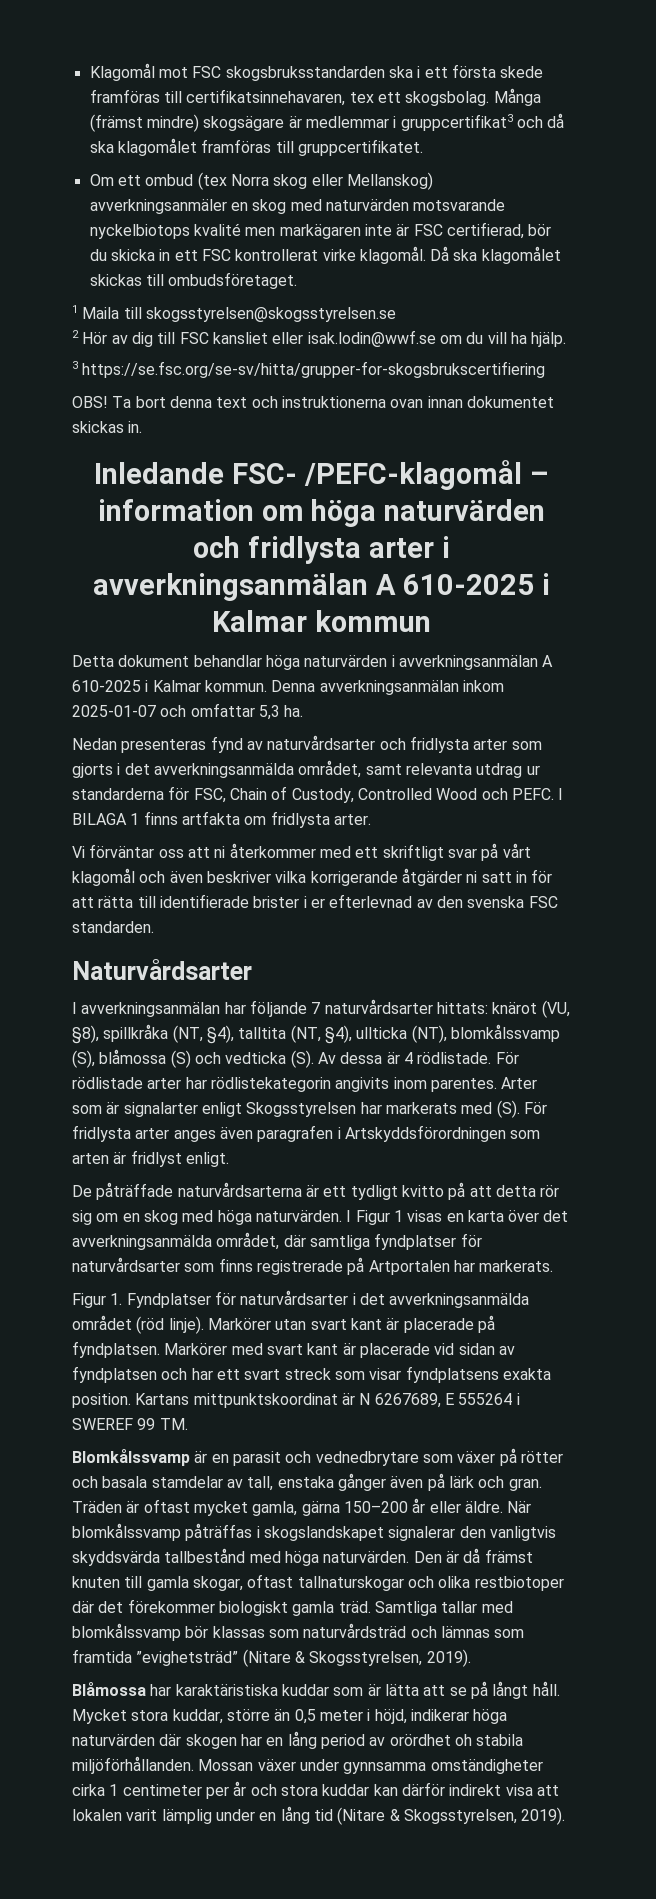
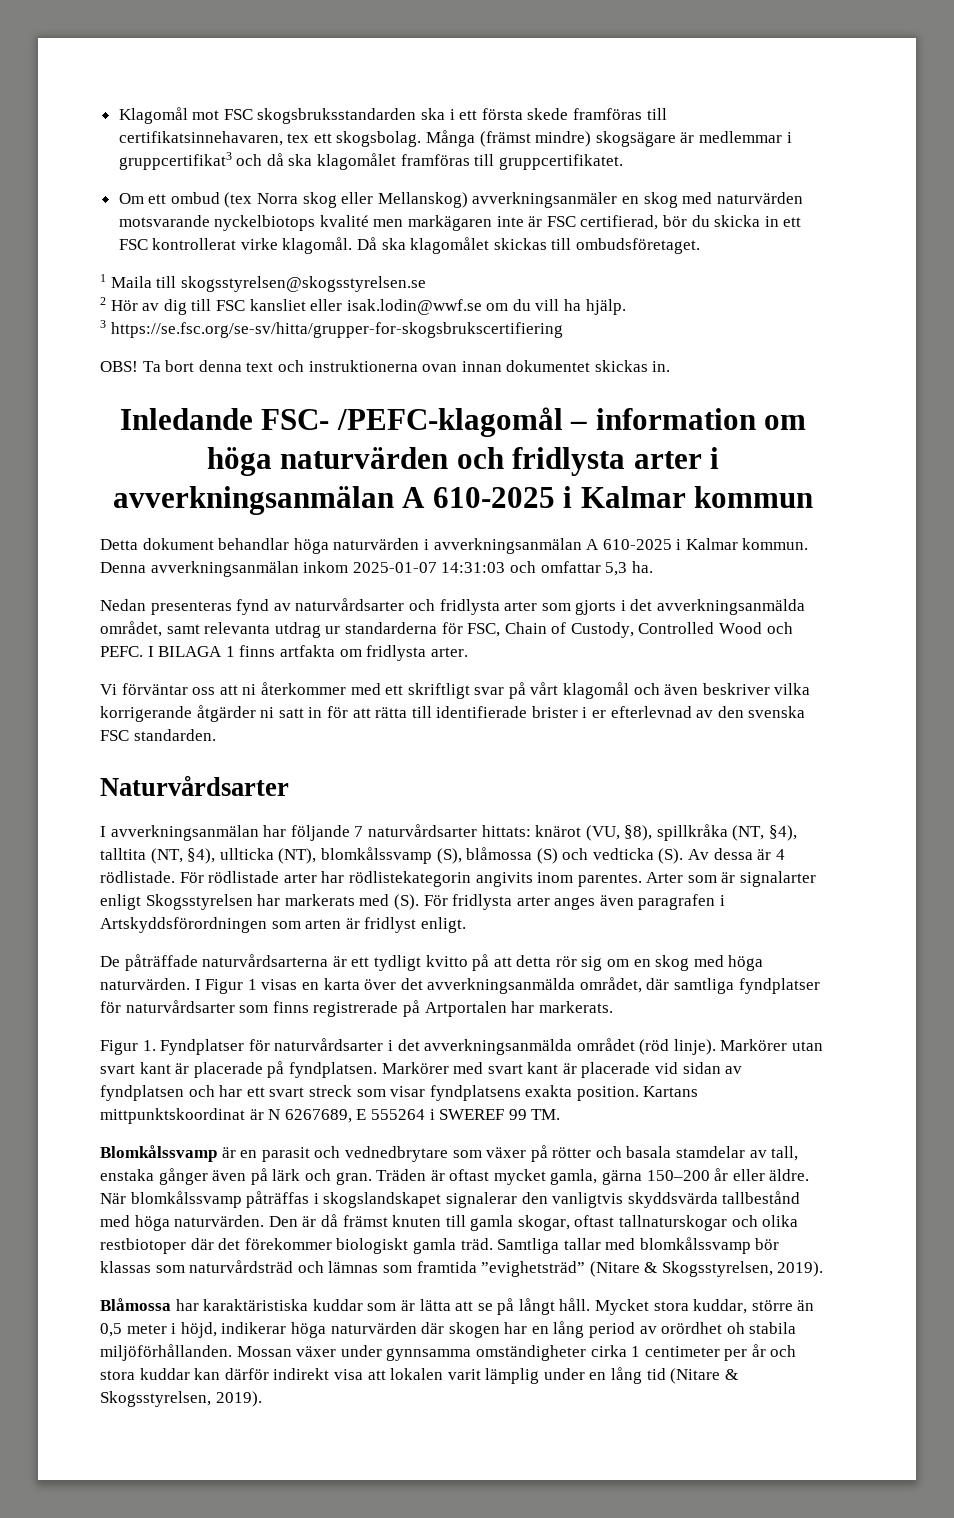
(156, 711) none -> [441,562,506,573] 14:31:03

